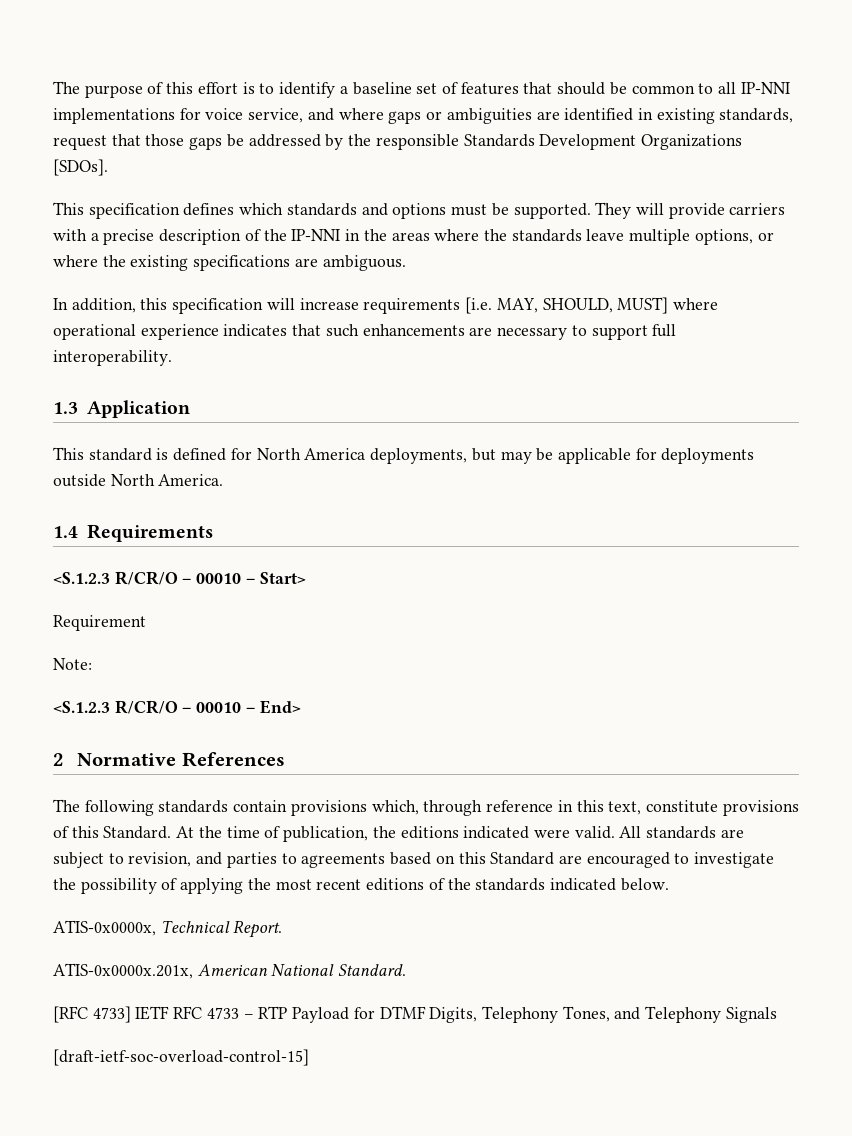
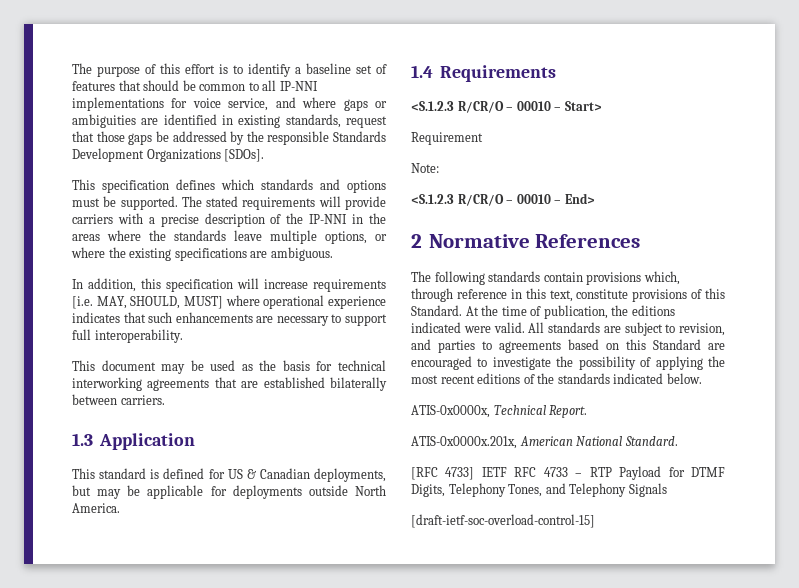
[595,202,632,219] They -> [181,196,316,210] The stated requirements
(172, 358) none -> [72,360,386,374] [72,377,387,391] [72,394,165,405] // This document may be used as the basis for technical interworking agreements that are established bilaterally between carriers.
[256,448,366,460] North America -> [227,468,310,479] US & Canadian

